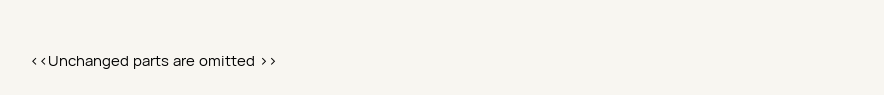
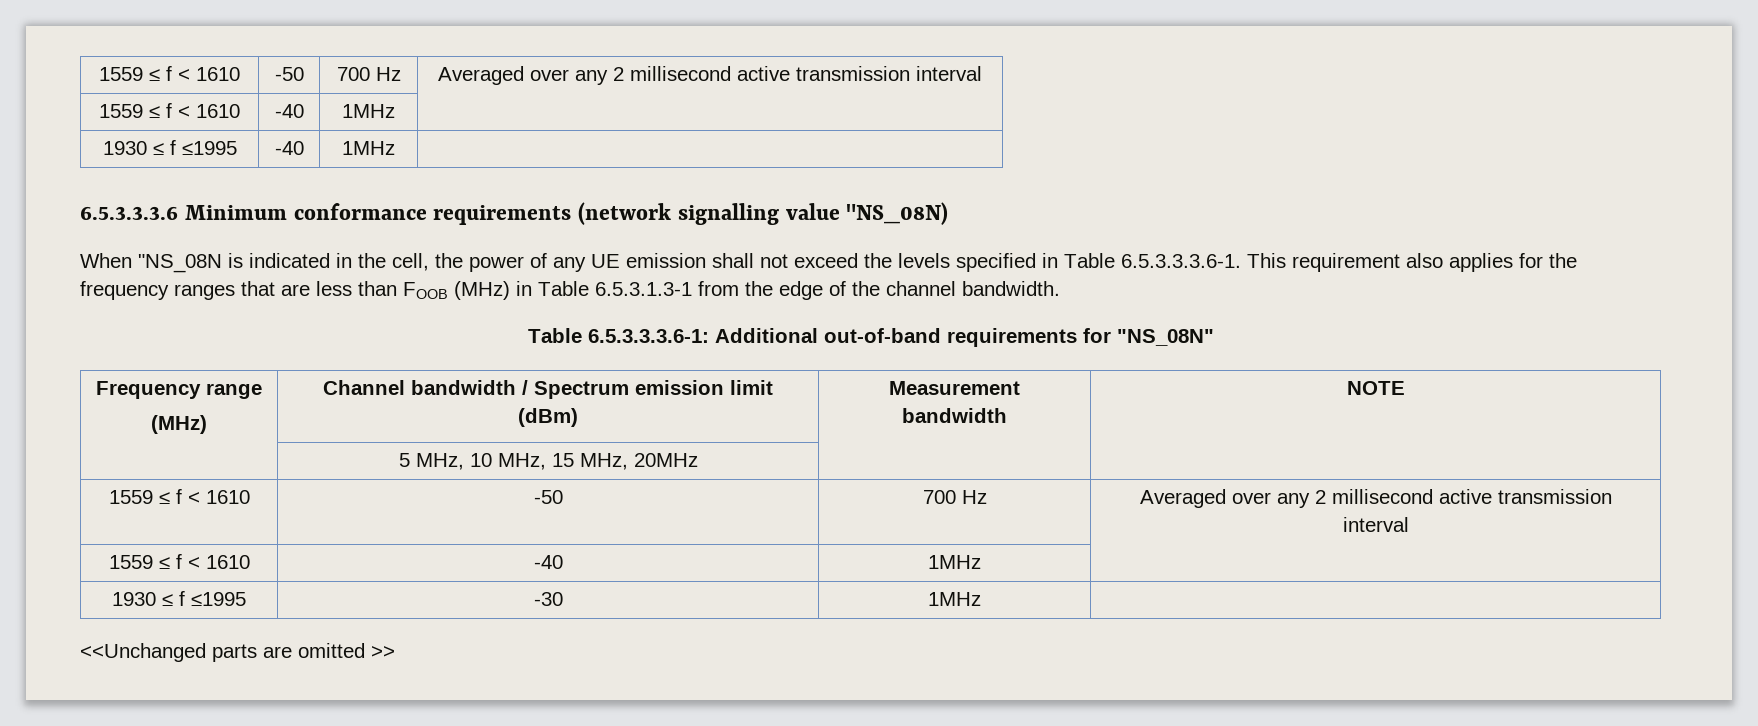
(30, 62) none -> [99,66,240,81] [274,67,304,81] [336,67,401,81] [438,66,982,85] [99,103,240,118] [274,104,304,118] [342,104,395,118] [102,140,237,155] [274,141,304,155] [342,141,395,155] [80,202,949,225] [80,253,1577,273] [80,281,1060,300] [527,328,1214,347] [96,381,262,399] [151,415,207,434] [323,380,773,399] [518,408,578,427] [889,381,1020,395] [902,408,1007,423] [1346,381,1405,395] [398,453,698,470] [108,489,250,504] [533,490,563,504] [922,490,987,504] [1139,489,1612,508] [1342,517,1409,532] [108,554,250,569] [533,555,563,569] [928,555,981,569] [112,591,246,606] [533,592,563,606] [928,592,981,606] 1559 ≤ f < 1610 | -50 | 700 Hz | Averaged over any 2 millisecond active transmission interval // 1559 ≤ f < 1610 | -40 | 1MHz | // 1930 ≤ f ≤1995 | -40 | 1MHz | // 6.5.3.3.3.6 Minimum conformance requirements (network signalling value "NS_08N) // When "NS_08N is indicated in the cell, the power of any UE emission shall not exceed the levels specified in Table 6.5.3.3.3.6-1. This requirement also applies for the frequency ranges that are less than FOOB (MHz) in Table 6.5.3.1.3-1 from the edge of the channel bandwidth. // Table 6.5.3.3.3.6-1: Additional out-of-band requirements for "NS_08N" // Frequency range // (MHz) | Channel bandwidth / Spectrum emission limit (dBm) | Measurement bandwidth | NOTE // | 5 MHz, 10 MHz, 15 MHz, 20MHz | | // 1559 ≤ f < 1610 | -50 | 700 Hz | Averaged over any 2 millisecond active transmission interval // 1559 ≤ f < 1610 | -40 | 1MHz | // 1930 ≤ f ≤1995 | -30 | 1MHz | //

